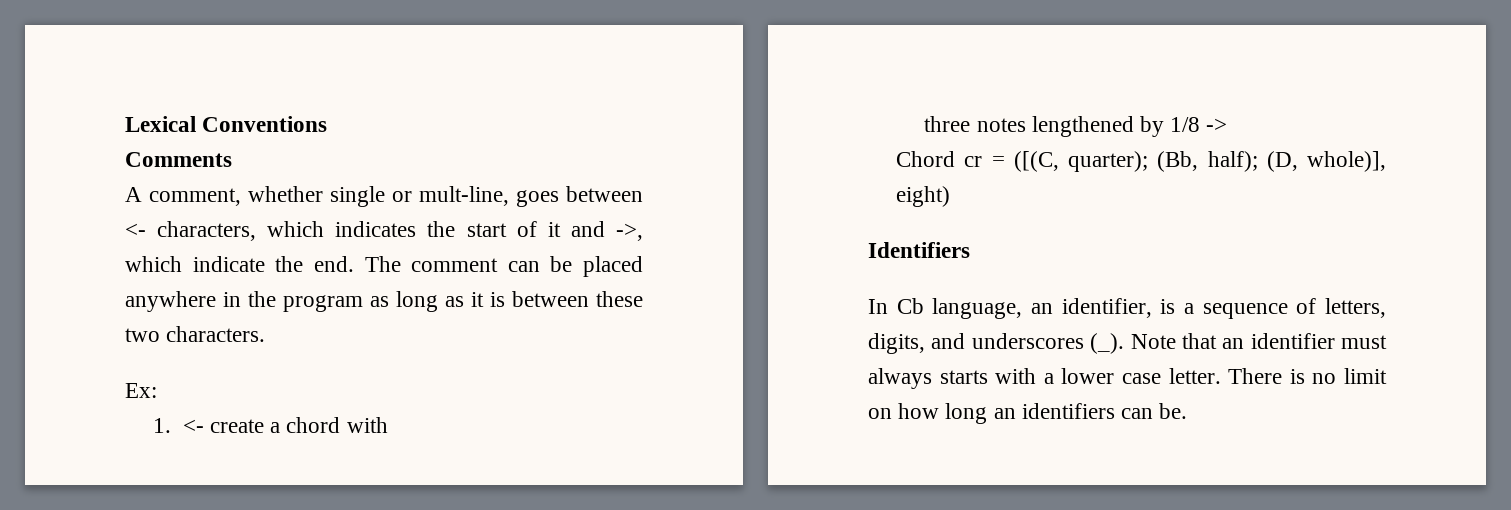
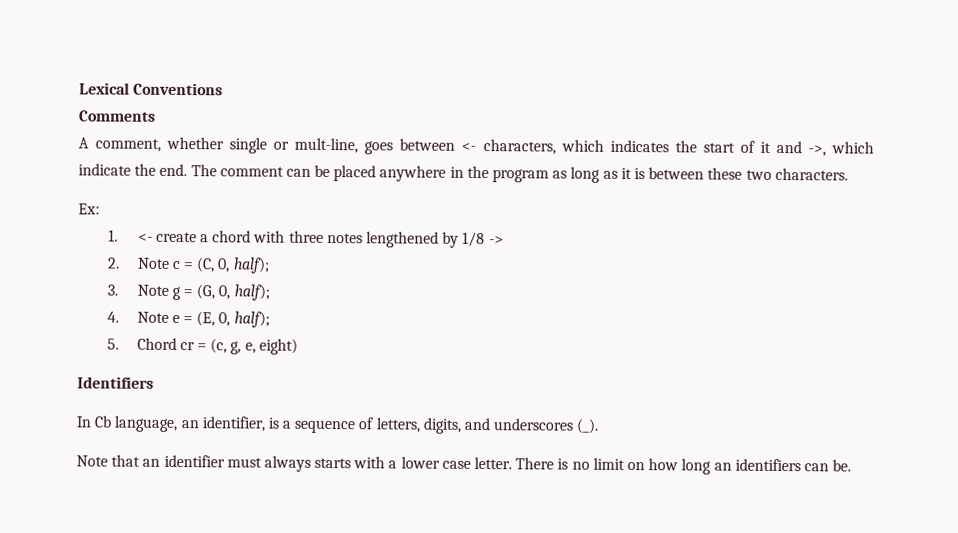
(388, 425) // -> (286, 236) none
[896,151,1386,172] Chord cr = ([(C, quarter); (Bb, half); (D, whole)], -> [106,257,270,274] [106,284,270,301] [106,311,270,328] [106,337,256,355] 2. Note c = (C, 0, half); // 3. Note g = (G, 0, half); // 4. Note e = (E, 0, half); // 5. Chord cr = (c, g, e,
(1125, 343) none -> (599, 426) //

